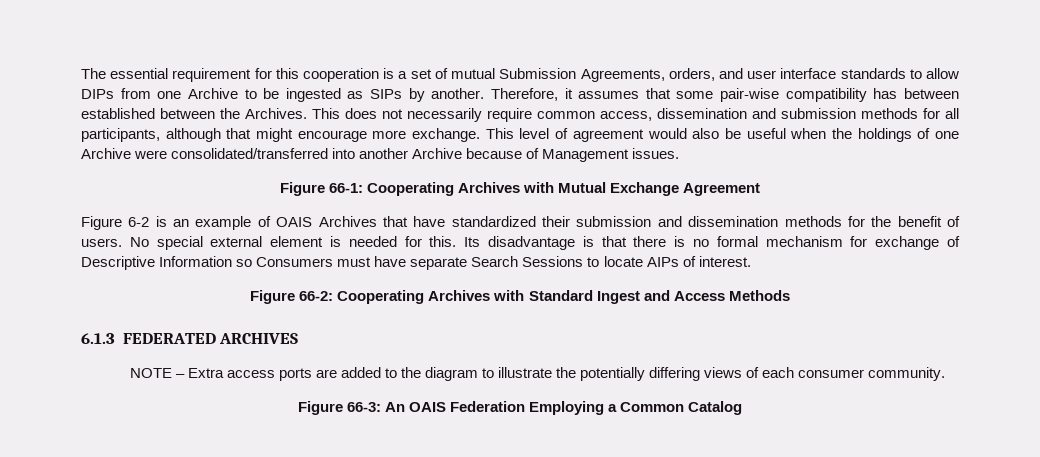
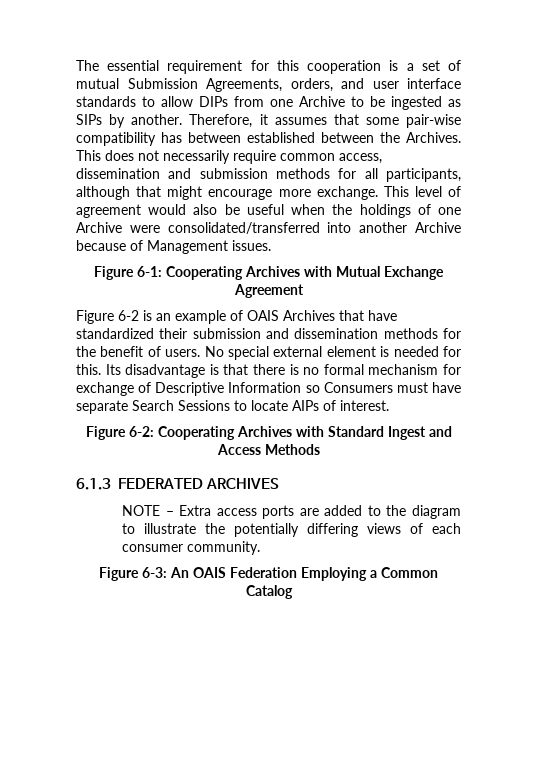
[328,183,363,193] 66-1: -> [137,266,162,277] 6-1:
[299,291,334,301] 66-2: -> [128,426,154,437] 6-2:
[346,402,381,412] 66-3: -> [142,567,167,578] 6-3:

